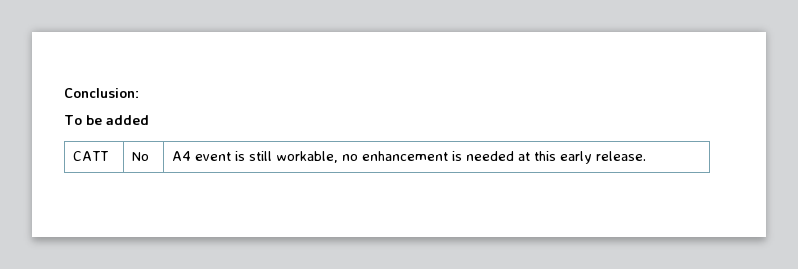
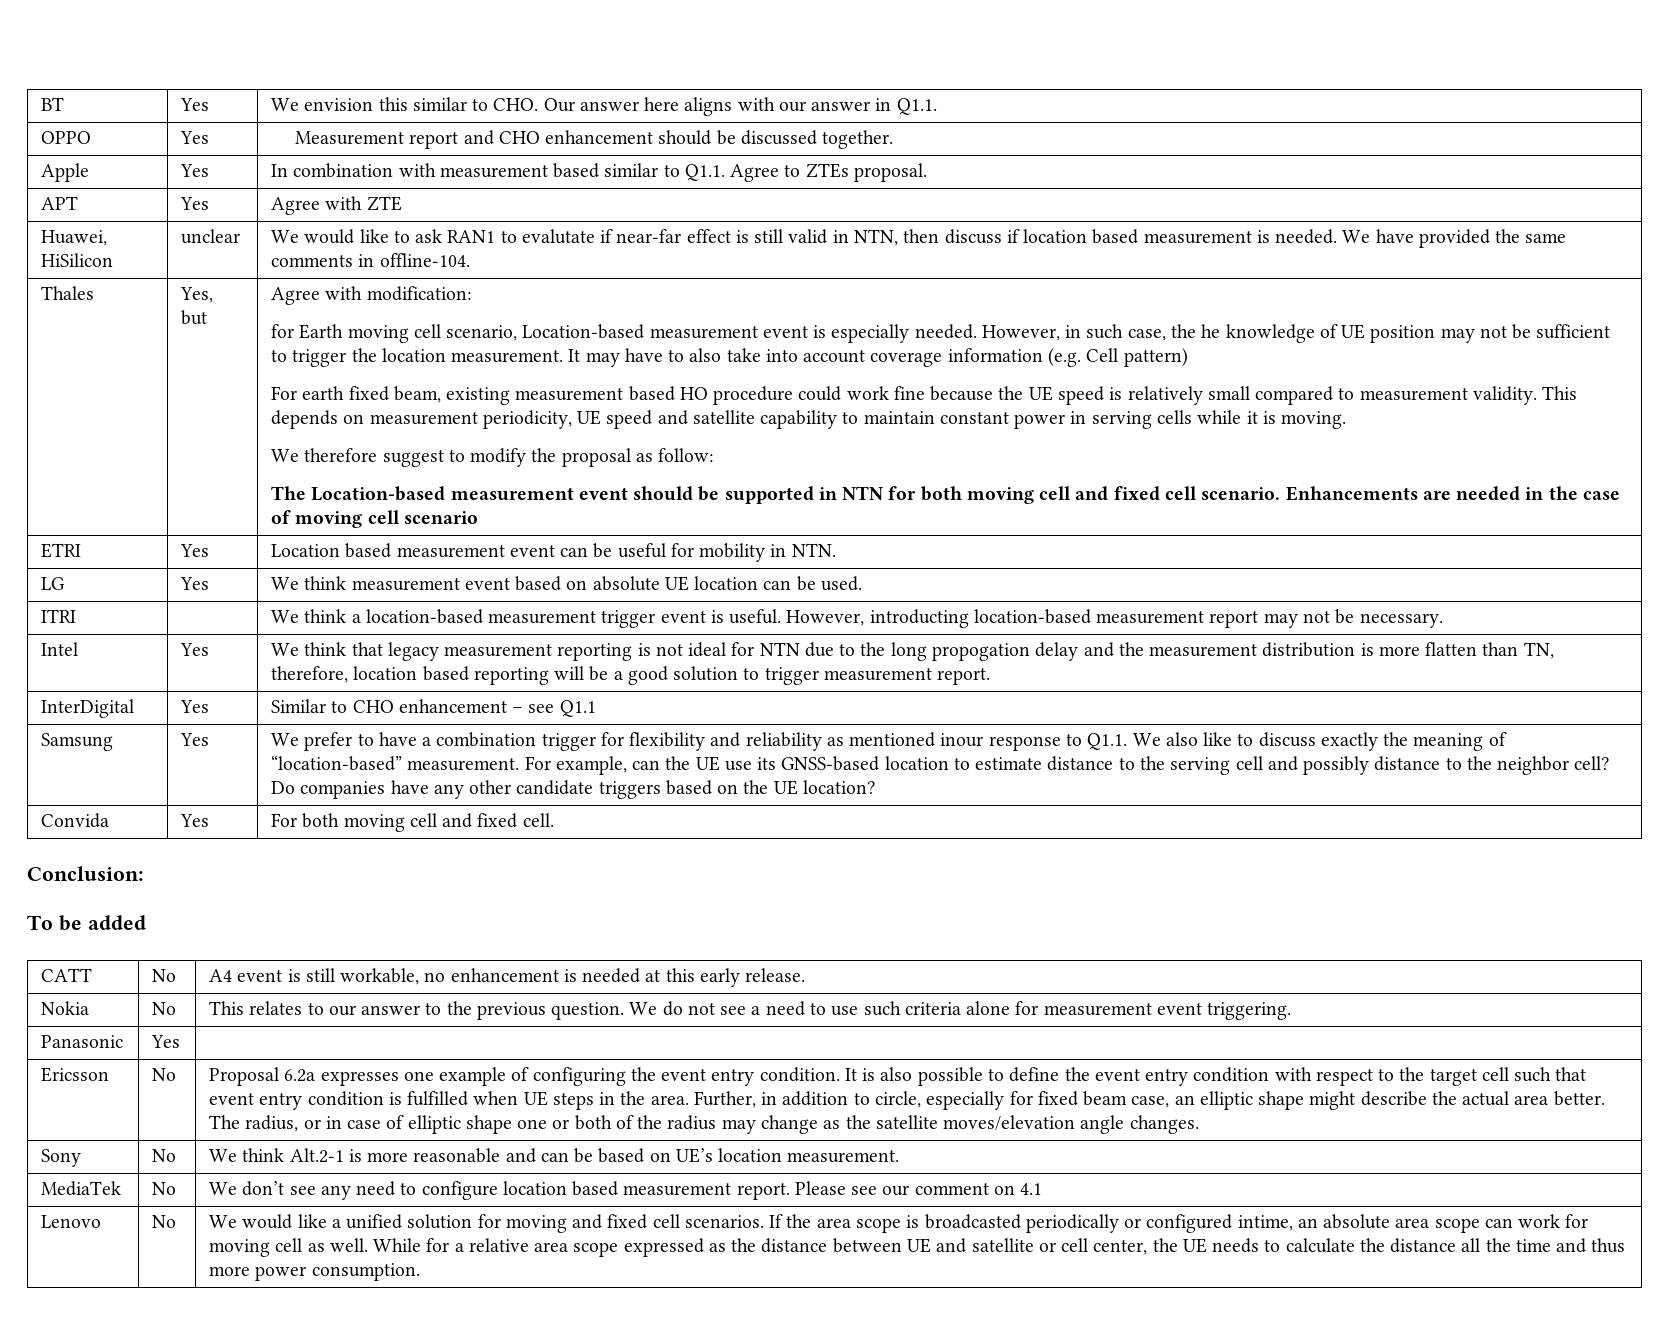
(64, 93) none -> [41,97,65,111] [180,98,210,111] [271,97,937,116] [41,131,92,144] [180,131,210,144] [295,130,894,149] [41,163,90,182] [180,164,210,177] [271,163,927,182] [41,196,79,210] [180,197,210,210] [271,196,402,215] [41,230,108,246] [41,253,114,267] [181,229,241,244] [271,229,1567,248] [271,253,470,267] [41,286,95,300] [180,287,214,303] [181,310,208,325] [271,286,472,305] [271,324,1611,343] [271,348,1188,367] [271,386,1578,405] [271,410,1347,429] [271,448,715,467] [271,486,1620,504] [271,510,478,528] [41,543,82,558] [180,544,210,557] [271,543,836,562] [41,577,65,590] [180,577,210,590] [271,576,862,591] [41,609,77,623] [271,609,1443,628] [41,642,79,656] [180,643,210,656] [271,642,1554,661] [271,666,991,685] [41,699,135,718] [180,700,210,713] [271,699,596,717] [41,733,114,751] [180,733,210,746] [271,732,1507,751] [271,755,1610,775] [271,780,875,799] [41,813,110,828] [180,814,210,827] [271,813,554,832] BT | Yes | We envision this similar to CHO. Our answer here aligns with our answer in Q1.1. // OPPO | Yes | Measurement report and CHO enhancement should be discussed together. // Apple | Yes | In combination with measurement based similar to Q1.1. Agree to ZTEs proposal. // APT | Yes | Agree with ZTE // Huawei, HiSilicon | unclear | We would like to ask RAN1 to evalutate if near-far effect is still valid in NTN, then discuss if location based measurement is needed. We have provided the same comments in offline-104. // Thales | Yes, but | Agree with modification: // for Earth moving cell scenario, Location-based measurement event is especially needed. However, in such case, the he knowledge of UE position may not be sufficient to trigger the location measurement. It may have to also take into account coverage information (e.g. Cell pattern) // For earth fixed beam, existing measurement based HO procedure could work fine because the UE speed is relatively small compared to measurement validity. This depends on measurement periodicity, UE speed and satellite capability to maintain constant power in serving cells while it is moving. // We therefore suggest to modify the proposal as follow: // The Location-based measurement event should be supported in NTN for both moving cell and fixed cell scenario. Enhancements are needed in the case of moving cell scenario // ETRI | Yes | Location based measurement event can be useful for mobility in NTN. // LG | Yes | We think measurement event based on absolute UE location can be used. // ITRI | | We think a location-based measurement trigger event is useful. However, introducting location-based measurement report may not be necessary. // Intel | Yes | We think that legacy measurement reporting is not ideal for NTN due to the long propogation delay and the measurement distribution is more flatten than TN, therefore, location based reporting will be a good solution to trigger measurement report. // InterDigital | Yes | Similar to CHO enhancement – see Q1.1 // Samsung | Yes | We prefer to have a combination trigger for flexibility and reliability as mentioned inour response to Q1.1. We also like to discuss exactly the meaning of “location-based” measurement. For example, can the UE use its GNSS-based location to estimate distance to the serving cell and possibly distance to the neighbor cell? Do companies have any other candidate triggers based on the UE location? // Convida | Yes | For both moving cell and fixed cell. //
(647, 156) none -> [41,1001,90,1015] [152,1002,177,1015] [209,1001,1292,1020] [41,1035,124,1048] [151,1035,181,1048] [41,1067,110,1082] [152,1068,177,1081] [209,1067,1587,1086] [209,1091,1605,1110] [209,1115,1199,1134] [41,1149,82,1167] [152,1149,177,1162] [209,1148,900,1163] [41,1181,122,1196] [152,1182,177,1195] [209,1181,1043,1200] [41,1215,102,1228] [152,1215,177,1228] [209,1214,1589,1233] [209,1238,1626,1257] [209,1263,420,1281] // Nokia | No | This relates to our answer to the previous question. We do not see a need to use such criteria alone for measurement event triggering. // Panasonic | Yes | // Ericsson | No | Proposal 6.2a expresses one example of configuring the event entry condition. It is also possible to define the event entry condition with respect to the target cell such that event entry condition is fulfilled when UE steps in the area. Further, in addition to circle, especially for fixed beam case, an elliptic shape might describe the actual area better. The radius, or in case of elliptic shape one or both of the radius may change as the satellite moves/elevation angle changes. // Sony | No | We think Alt.2-1 is more reasonable and can be based on UE’s location measurement. // MediaTek | No | We don’t see any need to configure location based measurement report. Please see our comment on 4.1 // Lenovo | No | We would like a unified solution for moving and fixed cell scenarios. If the area scope is broadcasted periodically or configured intime, an absolute area scope can work for moving cell as well. While for a relative area scope expressed as the distance between UE and satellite or cell center, the UE needs to calculate the distance all the time and thus more power consumption.

